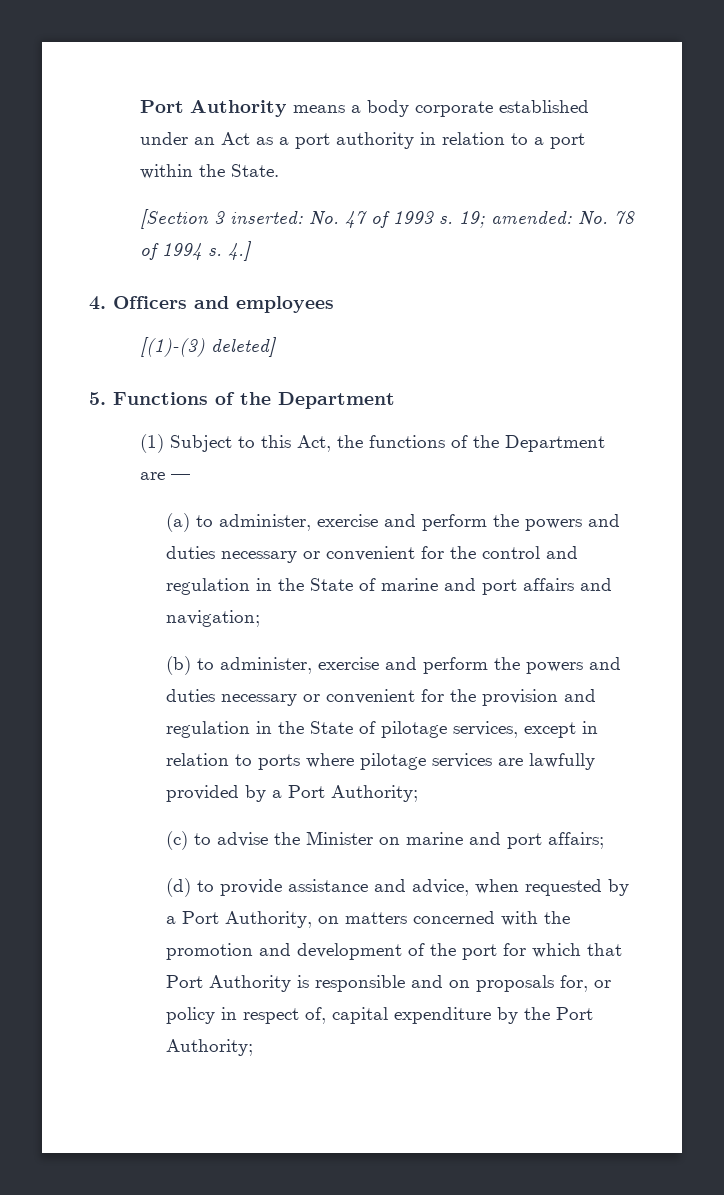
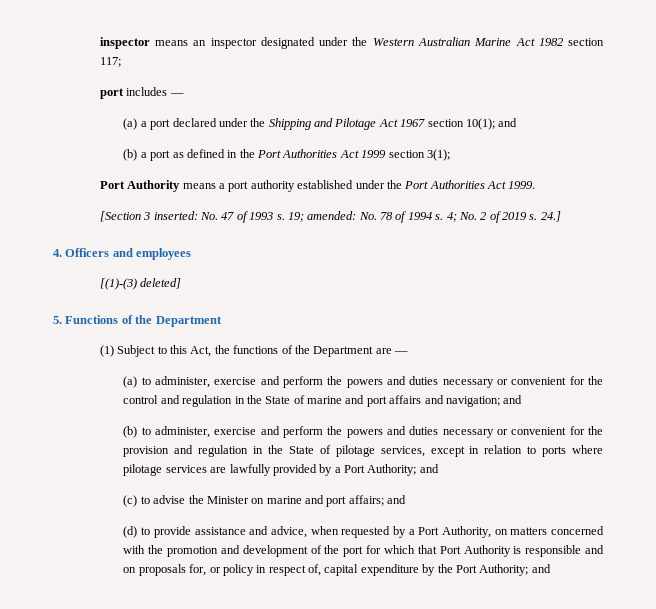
[140,100,590,117] [140,132,586,149] [140,164,280,179] Port Authority means a body corporate established under an Act as a port authority in relation to a port within the State. -> [99,37,605,49] [99,57,121,67] [99,87,184,99] [123,118,518,130] [123,149,450,161] [99,180,536,192] inspector means an inspector designated under the Western Australian Marine Act 1982 section 117; // port includes — // (a) a port declared under the Shipping and Pilotage Act 1967 section 10(1); and // (b) a port as defined in the Port Authorities Act 1999 section 3(1); // Port Authority means a port authority established under the Port Authorities Act 1999.
[228,241,253,261] 4.] -> [446,211,561,223] 4; No. 2 of 2019 s. 24.]
(260, 618) none -> [503,395,523,404] and
(418, 793) none -> [419,464,439,473] and
(604, 840) none -> [387,495,407,504] and
(253, 1047) none -> [531,564,551,573] and

